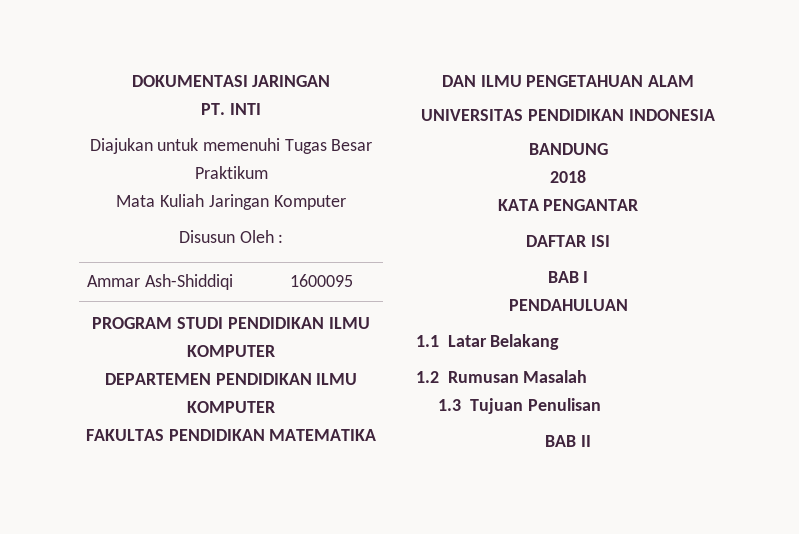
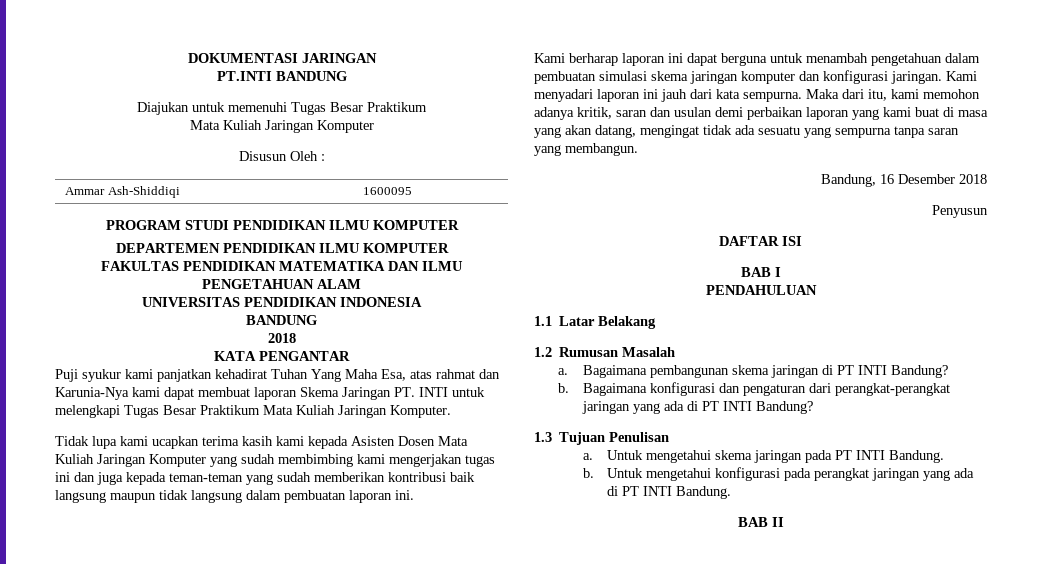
[201,103,261,115] PT. INTI -> [216,71,347,81] PT.INTI BANDUNG
(639, 205) none -> [55,369,500,382] [55,387,485,400] [55,405,451,418] [55,436,468,449] [55,454,495,467] [55,472,475,485] [55,490,414,503] [534,53,980,66] [534,70,977,84] [534,89,980,102] [534,107,988,120] [534,125,959,138] [534,143,638,156] [821,174,987,187] [932,205,988,218] // Puji syukur kami panjatkan kehadirat Tuhan Yang Maha Esa, atas rahmat dan Karunia-Nya kami dapat membuat laporan Skema Jaringan PT. INTI untuk melengkapi Tugas Besar Praktikum Mata Kuliah Jaringan Komputer. // Tidak lupa kami ucapkan terima kasih kami kepada Asisten Dosen Mata Kuliah Jaringan Komputer yang sudah membimbing kami mengerjakan tugas ini dan juga kepada teman-teman yang sudah memberikan kontribusi baik langsung maupun tidak langsung dalam pembuatan laporan ini. // Kami berharap laporan ini dapat berguna untuk menambah pengetahuan dalam pembuatan simulasi skema jaringan komputer dan konfigurasi jaringan. Kami menyadari laporan ini jauh dari kata sempurna. Maka dari itu, kami memohon adanya kritik, saran dan usulan demi perbaikan laporan yang kami buat di masa yang akan datang, mengingat tidak ada sesuatu yang sempurna tanpa saran yang membangun. // Bandung, 16 Desember 2018 // Penyusun
[438,398,601,414] 1.3 Tujuan Penulisan -> [558,365,948,378] [558,382,950,396] [581,401,813,414] [534,432,670,445] [582,450,945,463] [582,467,975,481] [607,486,732,499] a. Bagaimana pembangunan skema jaringan di PT INTI Bandung? // b. Bagaimana konfigurasi dan pengaturan dari perangkat-perangkat jaringan yang ada di PT INTI Bandung? // 1.3 Tujuan Penulisan // a. Untuk mengetahui skema jaringan pada PT INTI Bandung. // b. Untuk mengetahui konfigurasi pada perangkat jaringan yang ada di PT INTI Bandung.

